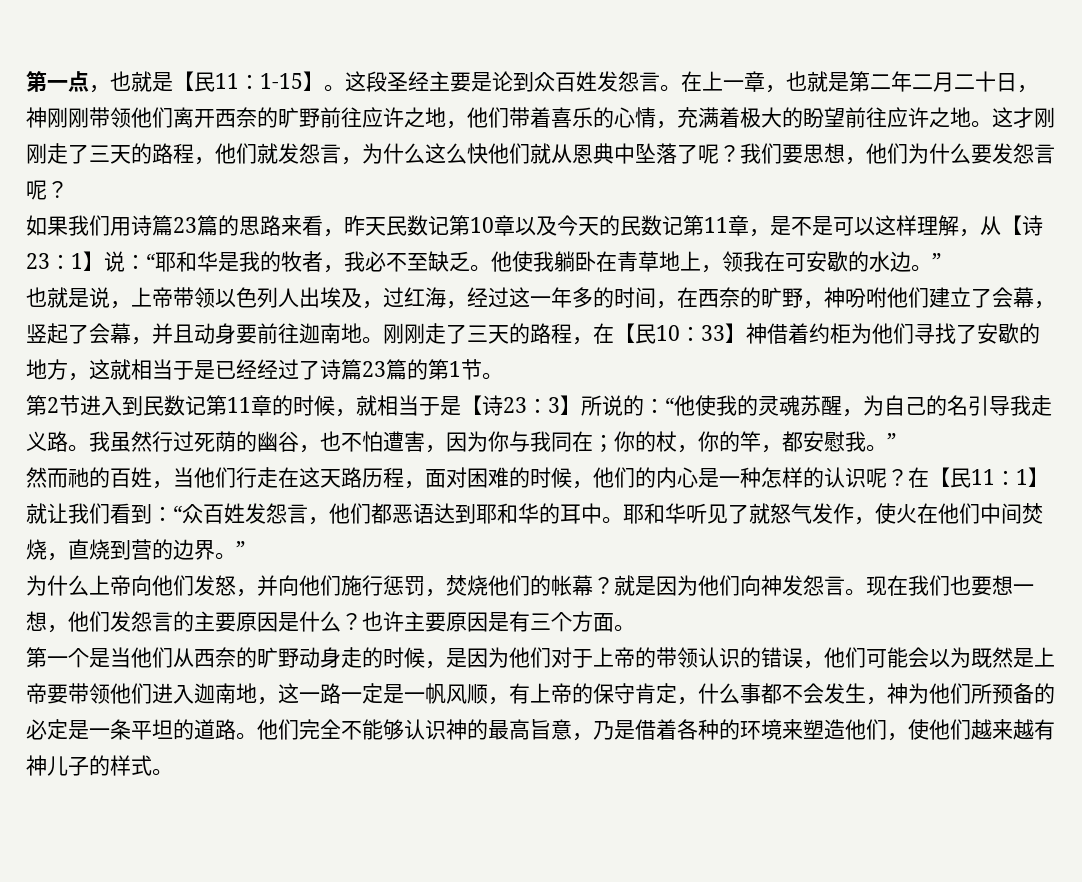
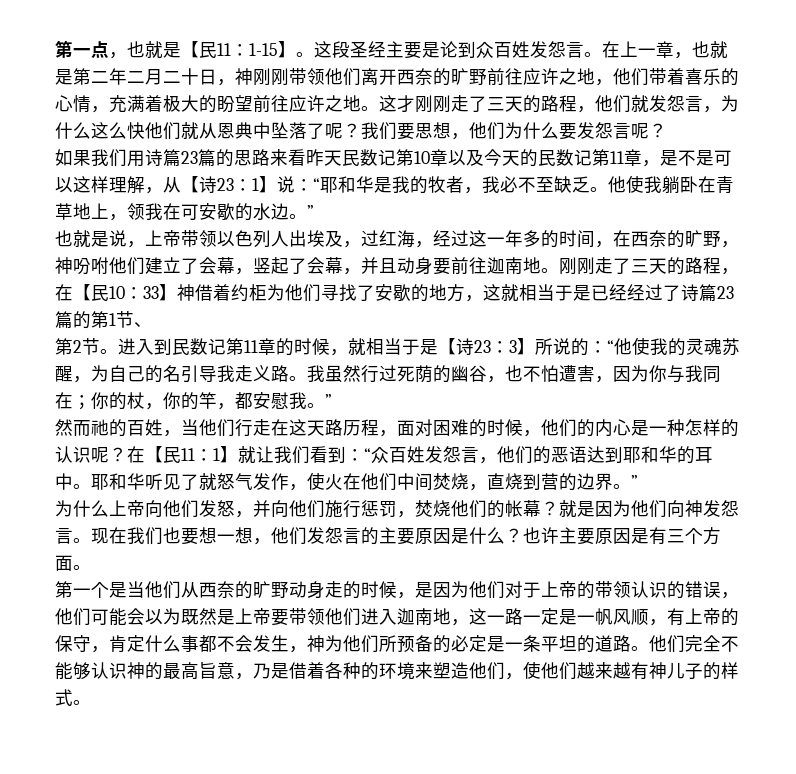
[323,229,344,237] ， -> (306, 157) none
[482,372,503,380] 。 -> [134,322,152,327] 、
(80, 405) none -> [100,349,118,354] 。
[371,503,392,524] 都 -> [533,446,551,464] 的
[635,683,698,705] 肯定， -> [91,635,145,653] ，肯定

